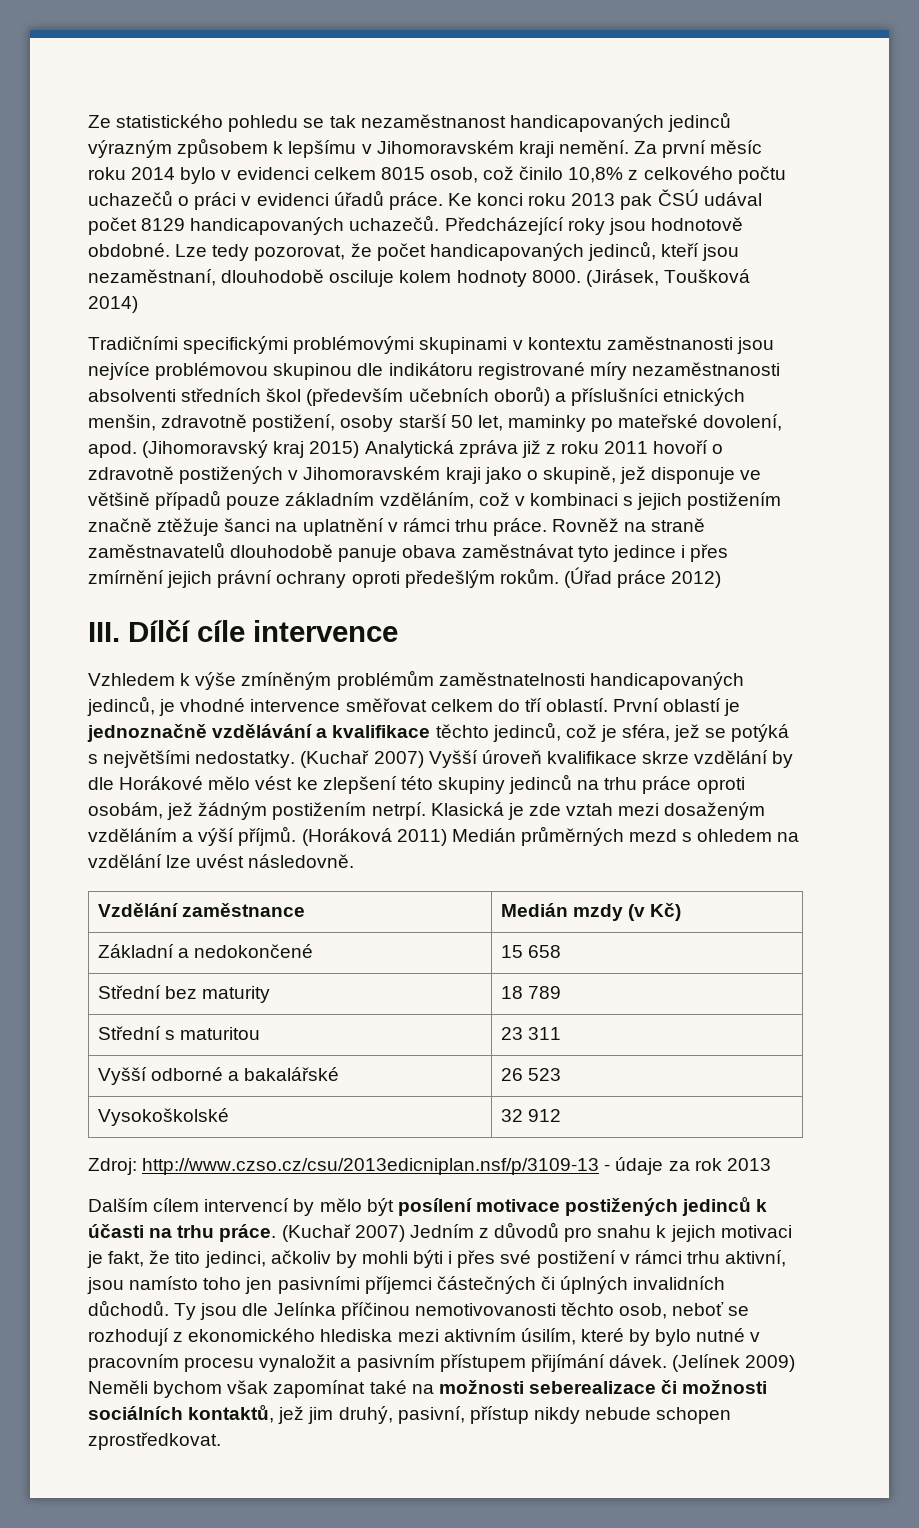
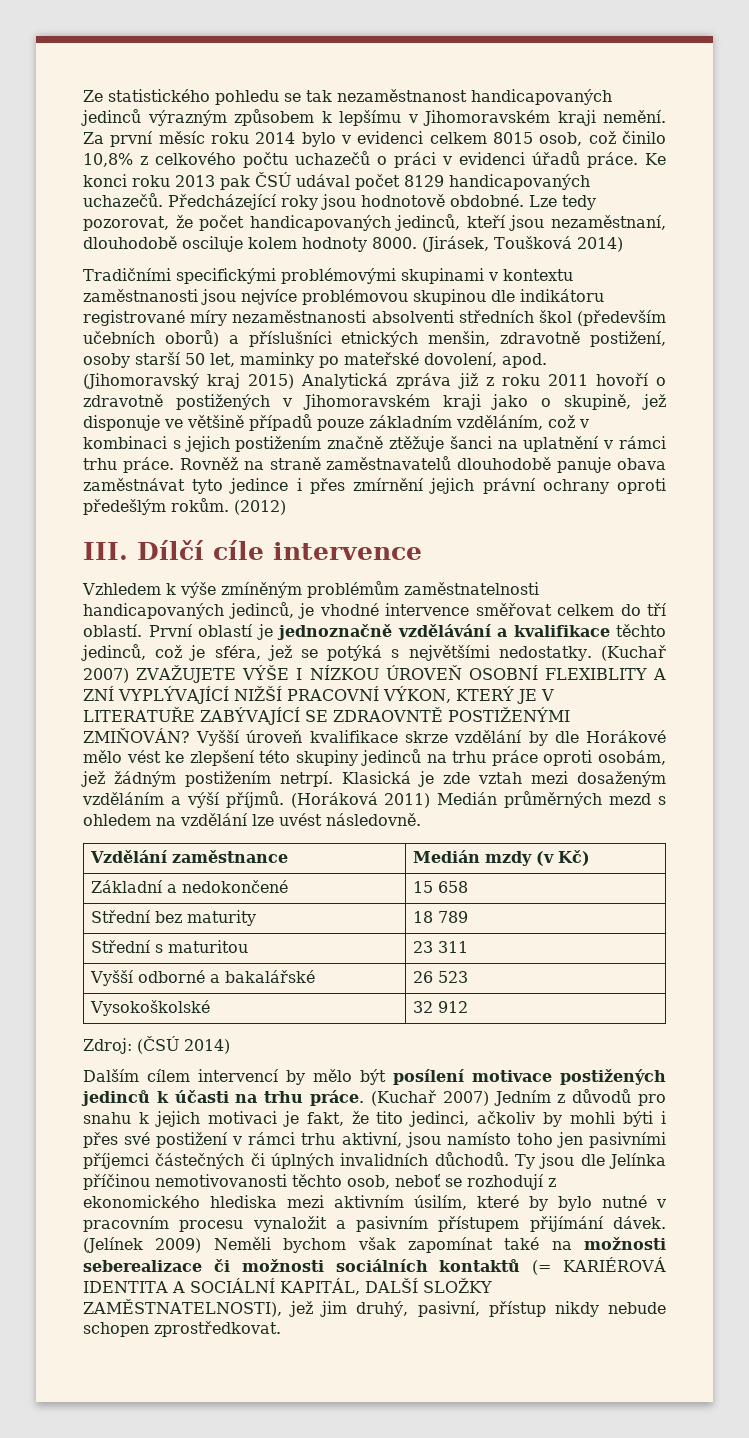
[563,567,722,588] (Úřad práce 2012) -> [234,500,286,515] (2012)
(424, 759) none -> [136,665,666,683] [83,686,554,704] [83,707,570,725] [83,728,190,743] ZVAŽUJETE VÝŠE I NÍZKOU ÚROVEŇ OSOBNÍ FLEXIBLITY A ZNÍ VYPLÝVAJÍCÍ NIŽŠÍ PRACOVNÍ VÝKON, KTERÝ JE V LITERATUŘE ZABÝVAJÍCÍ SE ZDRAOVNTĚ POSTIŽENÝMI ZMIŇOVÁN?
[142,1157,771,1175] http://www.czso.cz/csu/2013edicniplan.nsf/p/3109-13 - údaje za rok 2013 -> [137,1036,230,1054] (ČSÚ 2014)
[188,1405,275,1423] kontaktů, -> [439,1257,667,1275] [83,1278,492,1295] [83,1299,282,1317] kontaktů (= KARIÉROVÁ IDENTITA A SOCIÁLNÍ KAPITÁL, DALŠÍ SLOŽKY ZAMĚSTNATELNOSTI),

